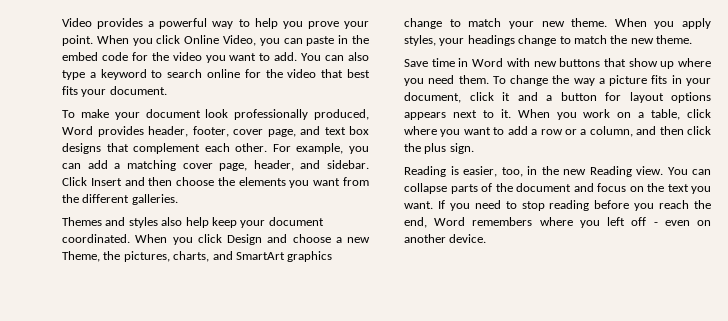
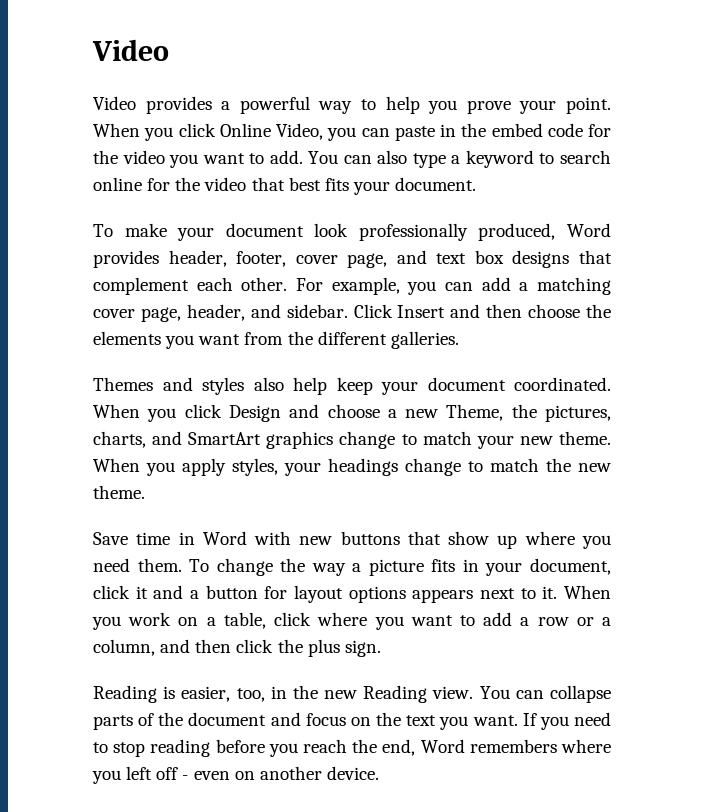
[62,18,92,27] Video -> [92,39,169,61] [93,96,136,110] Video // Video

